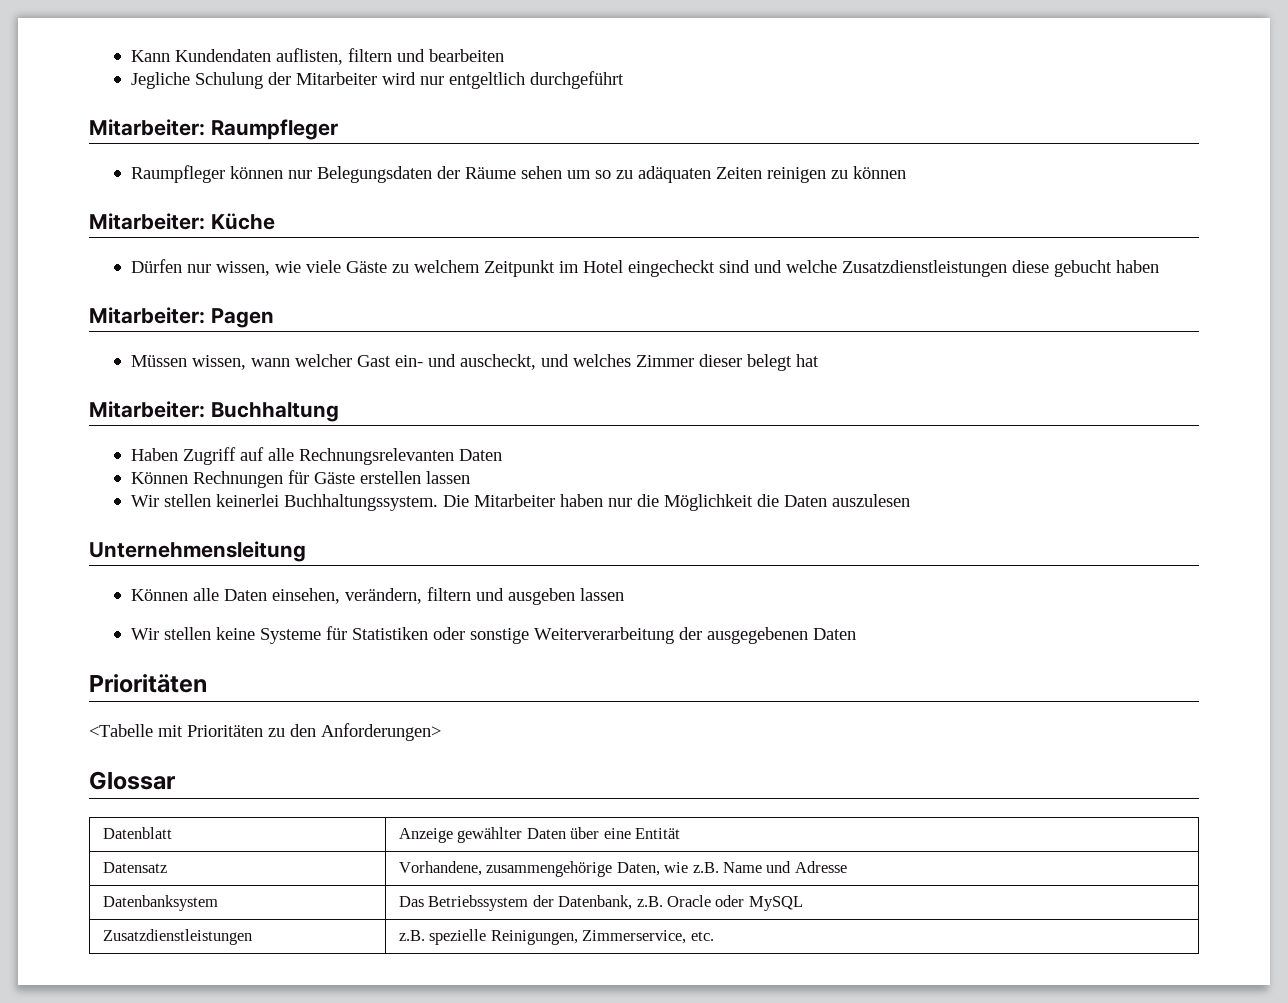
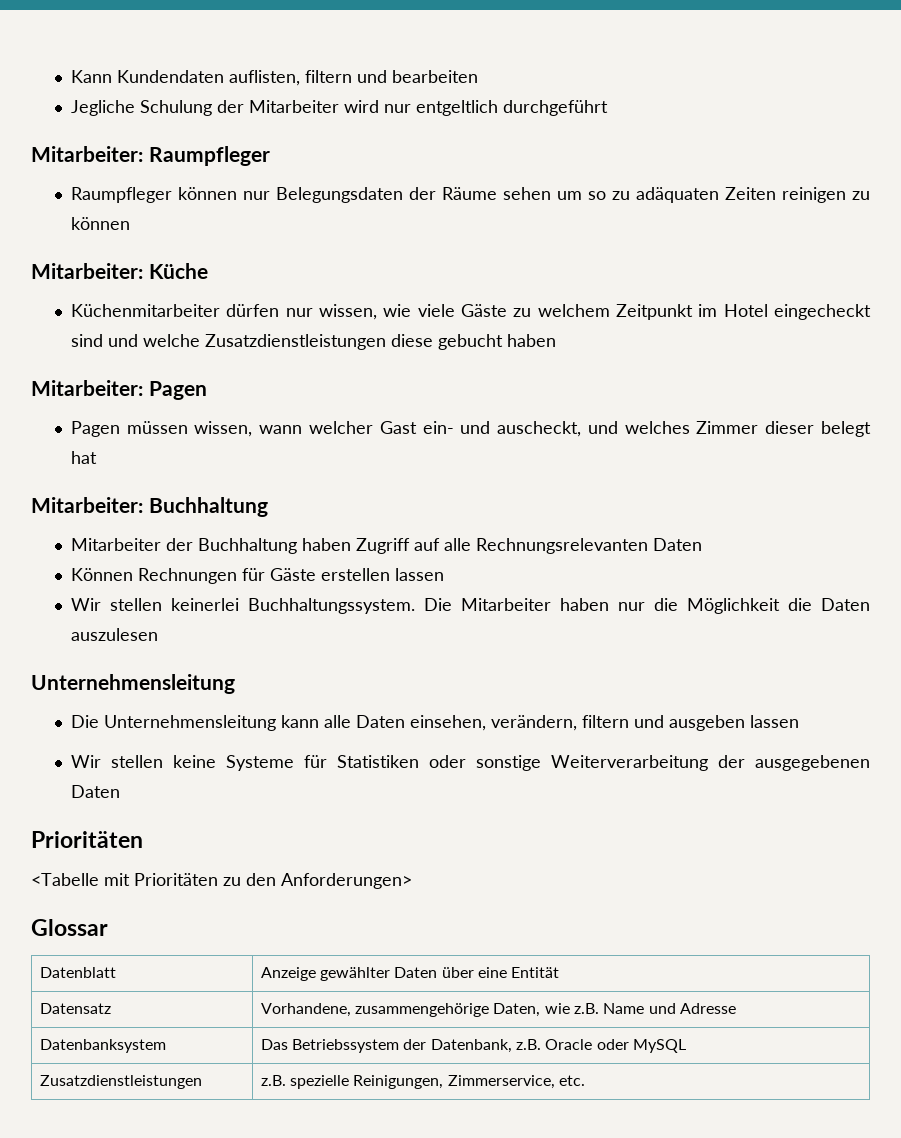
[130,259,182,273] Dürfen -> [70,304,280,317] Küchenmitarbeiter dürfen
[130,355,187,367] Müssen -> [70,421,188,437] Pagen müssen
[130,448,178,461] Haben -> [70,538,351,554] Mitarbeiter der Buchhaltung haben
[130,589,188,601] Können -> [70,715,319,731] Die Unternehmensleitung kann

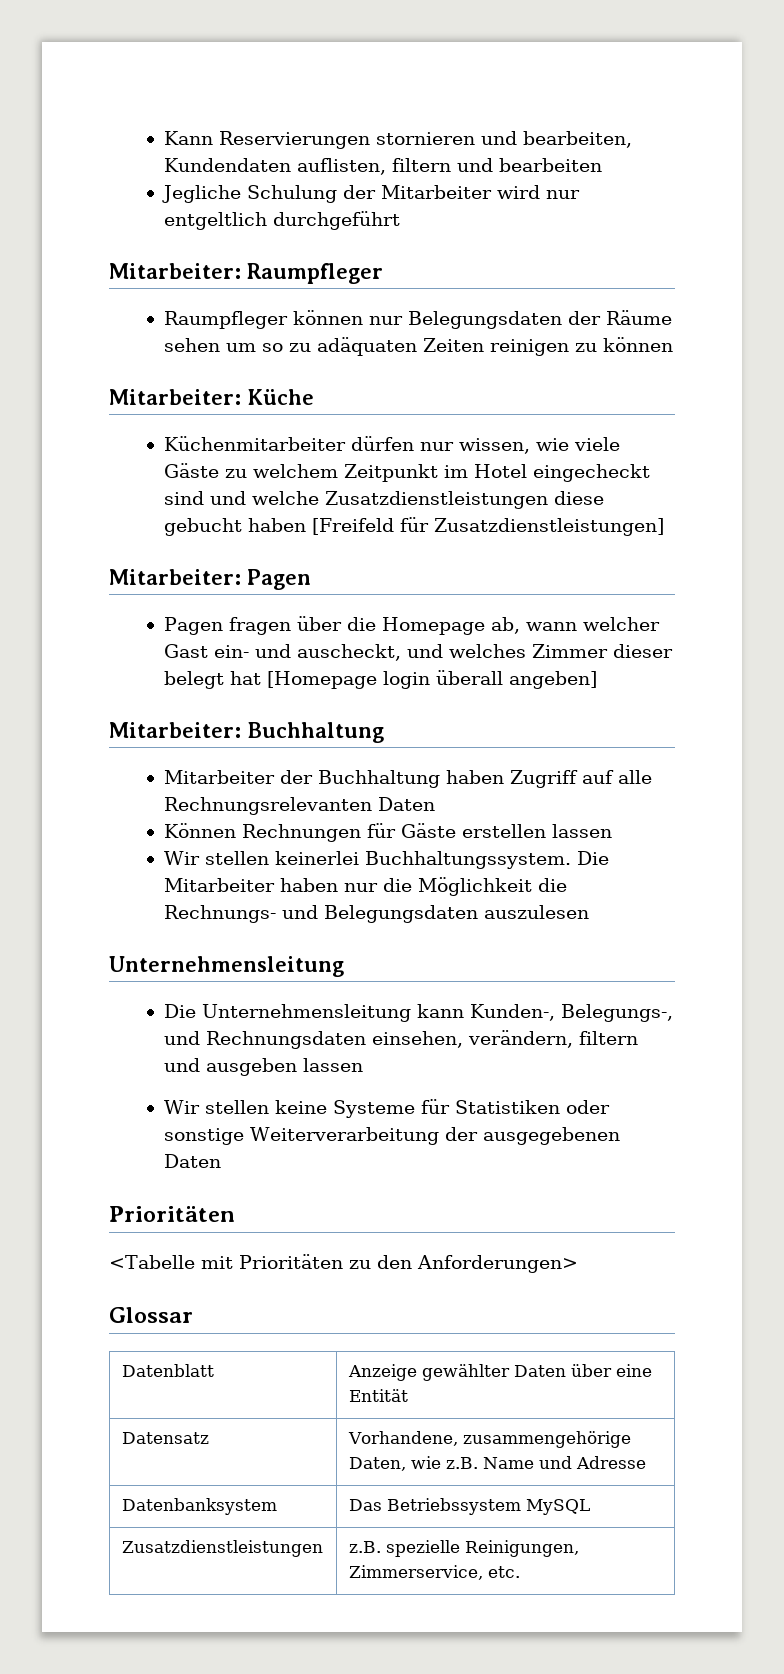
(112, 76) none -> [218,131,632,149] Reservierungen stornieren und bearbeiten,
(556, 340) none -> [311,517,664,536] [Freifeld für Zusatzdienstleistungen]
[126,421,253,437] müssen wissen, -> [228,616,520,635] fragen über die Homepage ab,
(97, 457) none -> [266,670,597,689] [Homepage login überall angeben]
[821,598,871,611] Daten -> [163,905,478,923] Rechnungs- und Belegungsdaten
[323,715,405,728] alle Daten -> [469,1004,673,1022] [163,1031,366,1049] Kunden-, Belegungs-, und Rechnungsdaten
[403,1039,629,1053] der Datenbank, z.B. Oracle oder -> (521, 1506) none

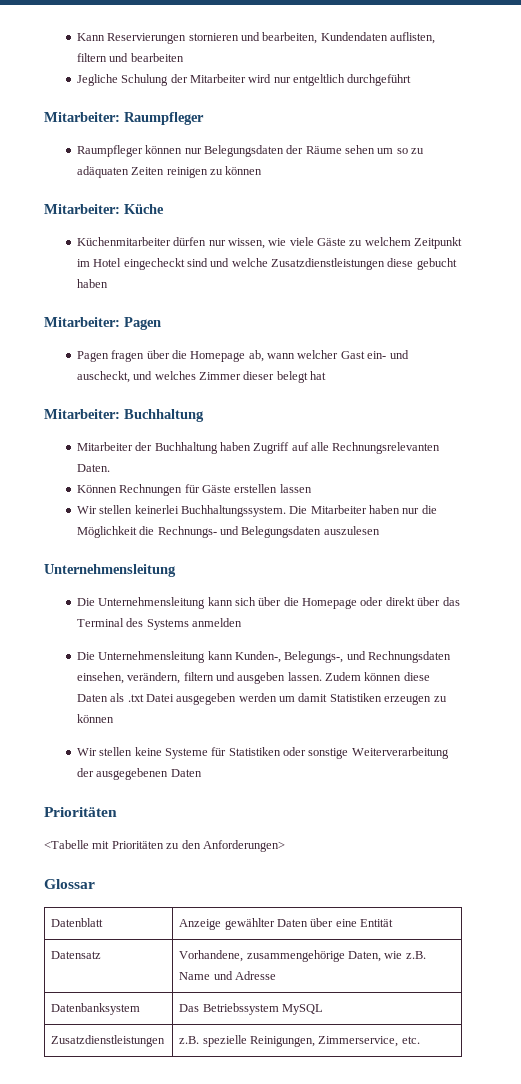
[311,517,664,536] [Freifeld für Zusatzdienstleistungen] -> (108, 283) none
[266,670,597,689] [Homepage login überall angeben] -> (327, 375) none
[377,797,435,811] Daten -> [76,464,110,472] Daten.
(344, 966) none -> [76,597,460,609] [76,618,242,630] // Die Unternehmensleitung kann sich über die Homepage oder direkt über das Terminal des Systems anmelden
[302,1058,363,1072] lassen -> [287,672,430,681] [76,693,447,705] [76,714,114,723] lassen. Zudem können diese Daten als .txt Datei ausgegeben werden um damit Statistiken erzeugen zu können

